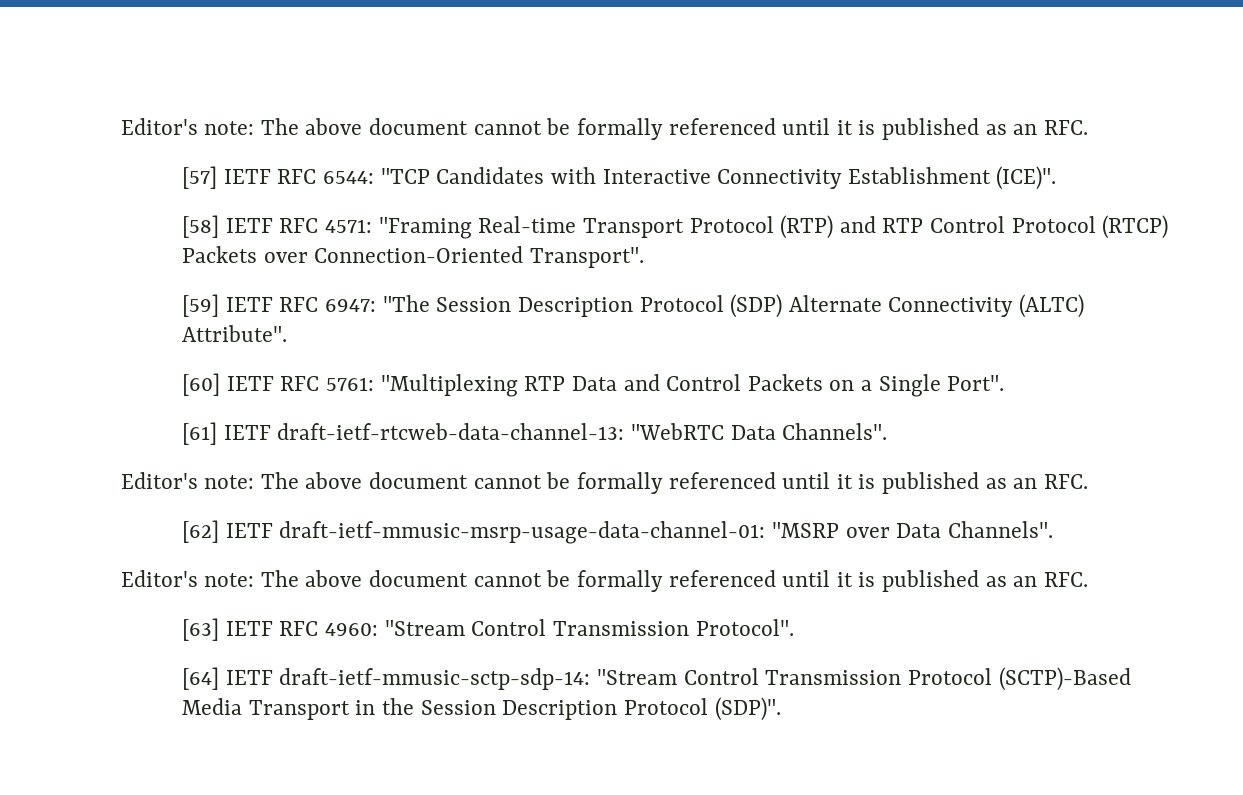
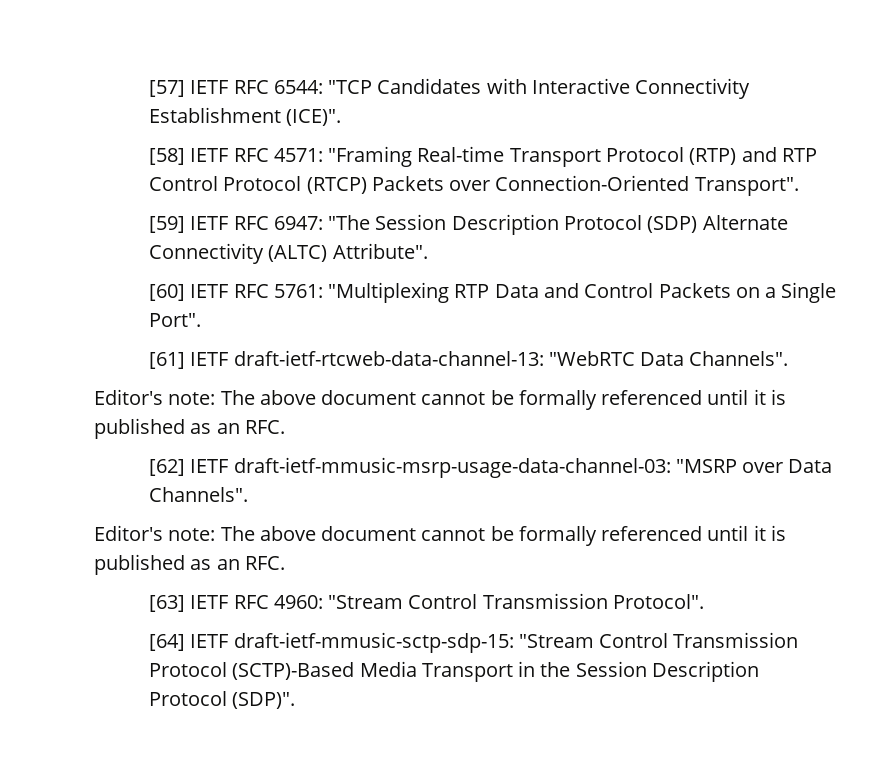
[120,118,1088,140] Editor's note: The above document cannot be formally referenced until it is published as an RFC. // -> (149, 88) none
[279,521,766,544] draft-ietf-mmusic-msrp-usage-data-channel-01: -> [233,457,671,478] draft-ietf-mmusic-msrp-usage-data-channel-03:
[279,668,591,690] draft-ietf-mmusic-sctp-sdp-14: -> [233,632,514,653] draft-ietf-mmusic-sctp-sdp-15:

